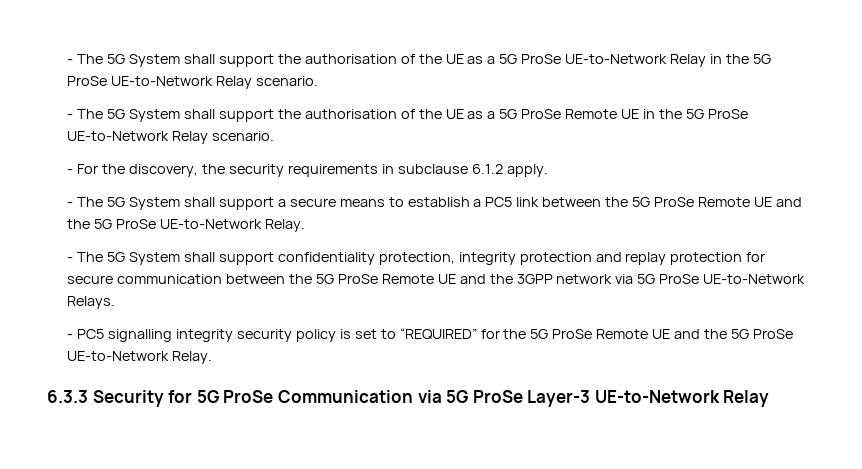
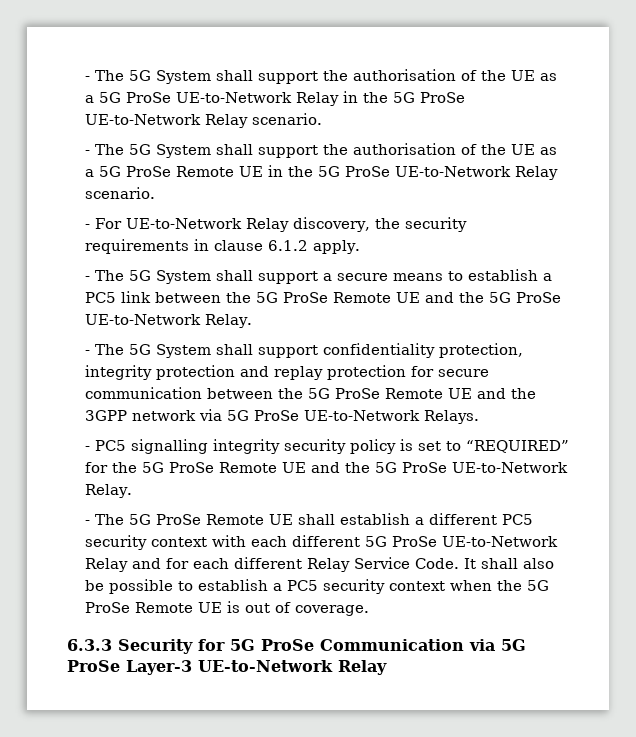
[102,164,126,174] the -> [125,218,289,232] UE-to-Network Relay
[397,164,468,174] subclause -> [213,240,263,251] clause
(213, 357) none -> [84,513,533,525] [84,535,558,550] [84,557,554,572] [84,579,549,594] [84,601,369,616] // - The 5G ProSe Remote UE shall establish a different PC5 security context with each different 5G ProSe UE-to-Network Relay and for each different Relay Service Code. It shall also be possible to establish a PC5 security context when the 5G ProSe Remote UE is out of coverage.

